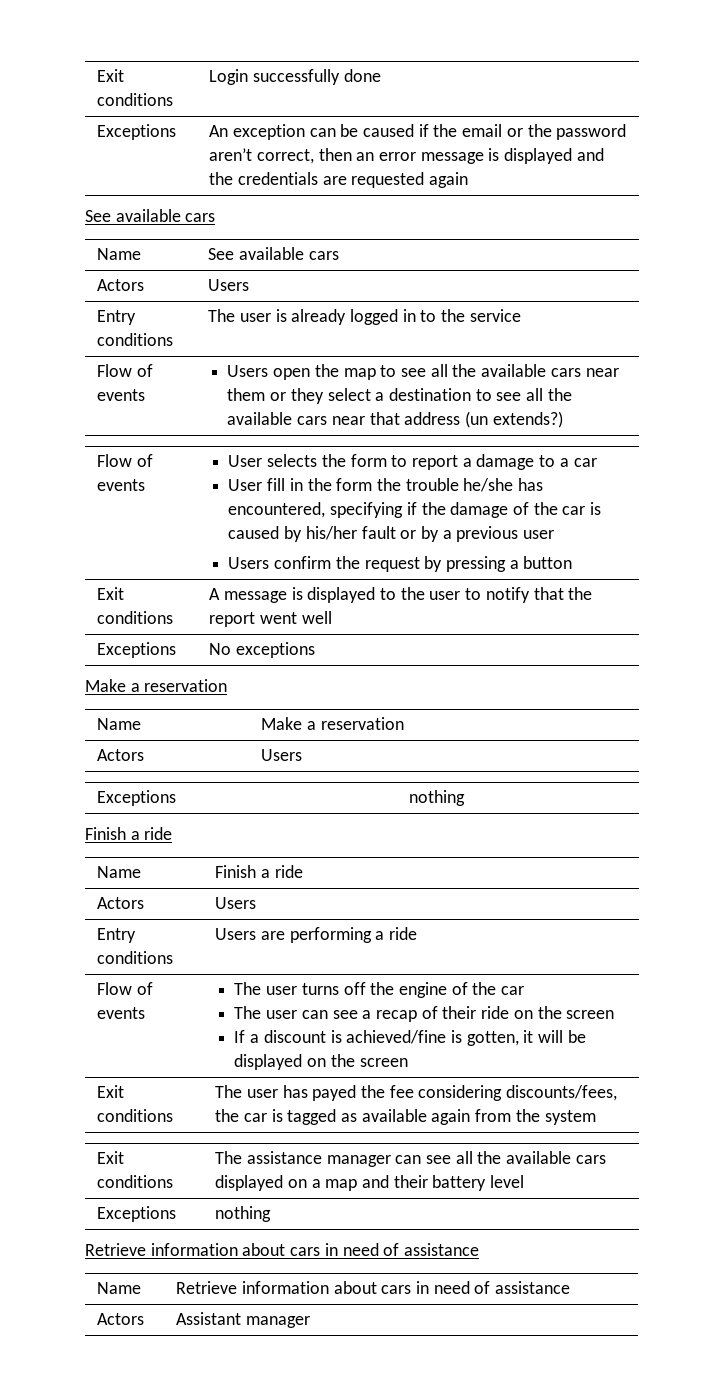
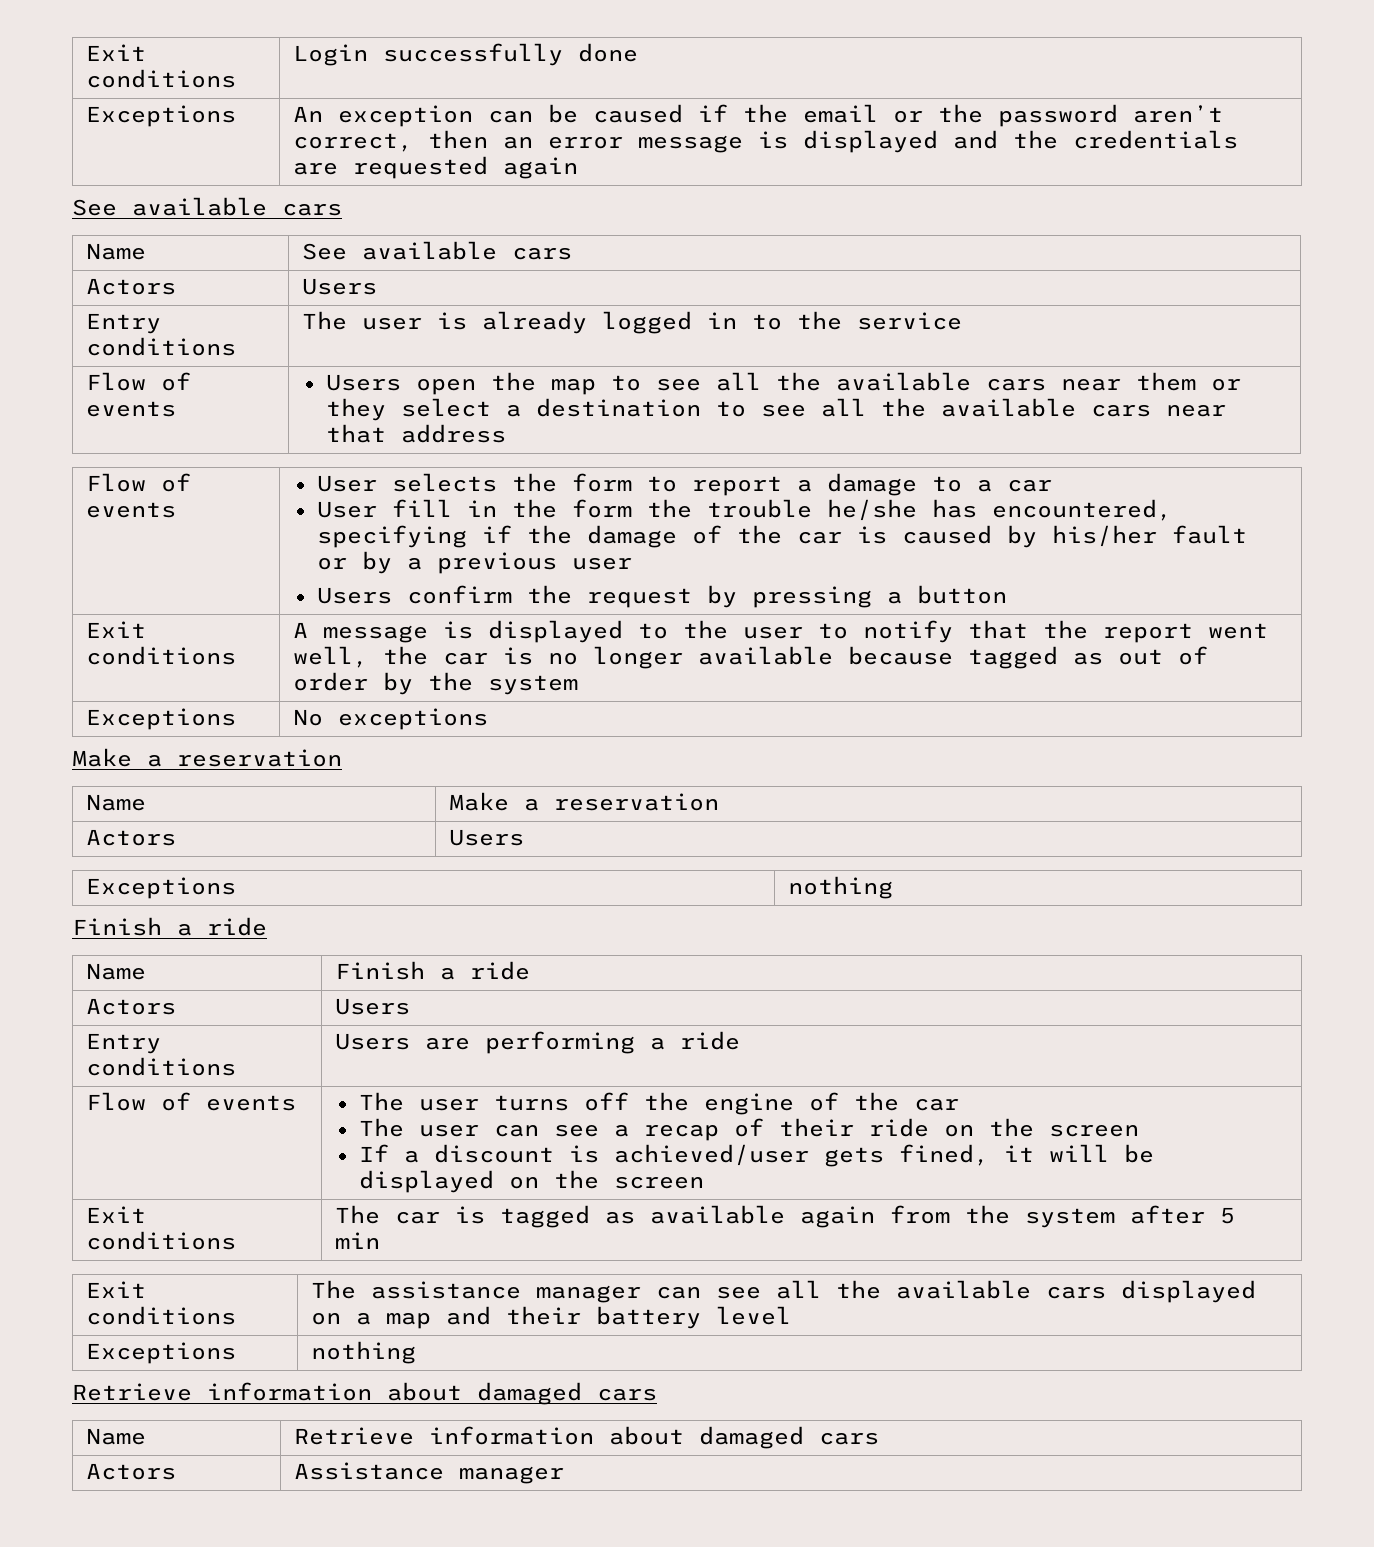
[464,411,563,428] (un extends?) -> (506, 433) none
[301,611,332,624] well -> [293,646,1209,669] [293,672,579,695] well, the car is no longer available because tagged as out of order by the system
[346,1030,519,1046] achieved/fine is gotten, -> [613,1144,989,1167] achieved/user gets fined,
[246,1085,618,1101] [215,1109,240,1122] user has payed the fee considering discounts/fees, the -> (381, 1214) none
(596, 1117) none -> [1130,1205,1236,1224] [335,1232,381,1249] after 5 min
[290,1243,480,1256] cars in need of assistance -> [477,1382,657,1405] damaged cars
[381,1281,571,1294] [97,1313,145,1325] [176,1312,242,1325] cars in need of assistance // Actors | Assistant -> [699,1426,880,1449] [86,1463,177,1480] [294,1462,445,1480] damaged cars // Actors | Assistance

